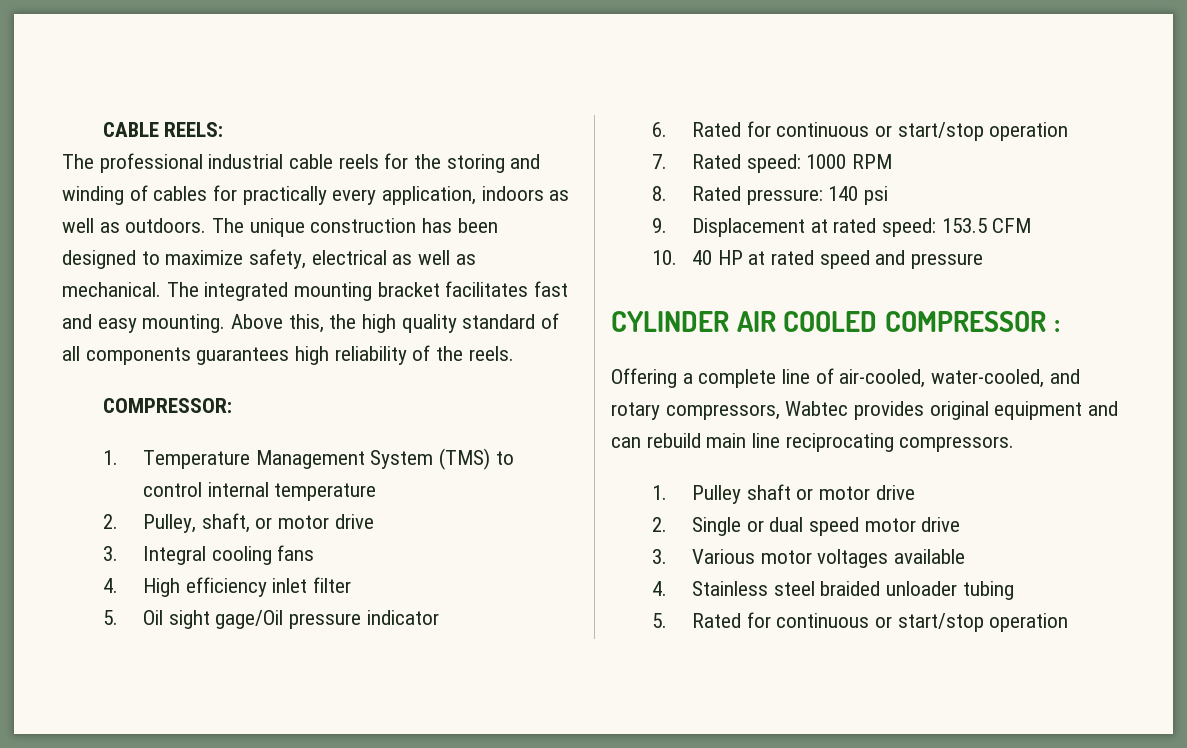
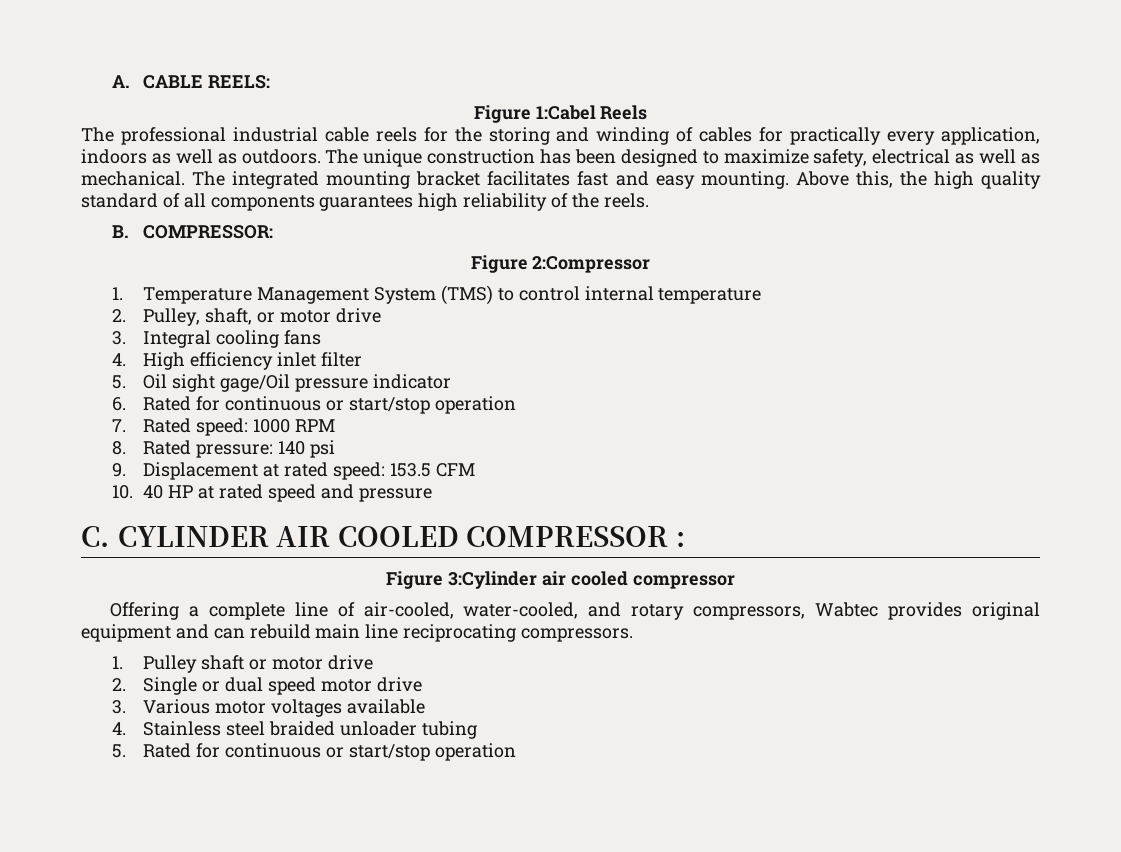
(102, 129) none -> [112,75,131,88] A.
(224, 129) none -> [473,105,648,123] // Figure 1:Cabel Reels
(514, 353) none -> [112,225,130,238] B.
(232, 405) none -> [470,255,651,273] // Figure 2:Compressor
(984, 261) none -> [81,526,109,547] C.
(1060, 326) none -> [386,571,735,589] // Figure 3:Cylinder air cooled compressor

